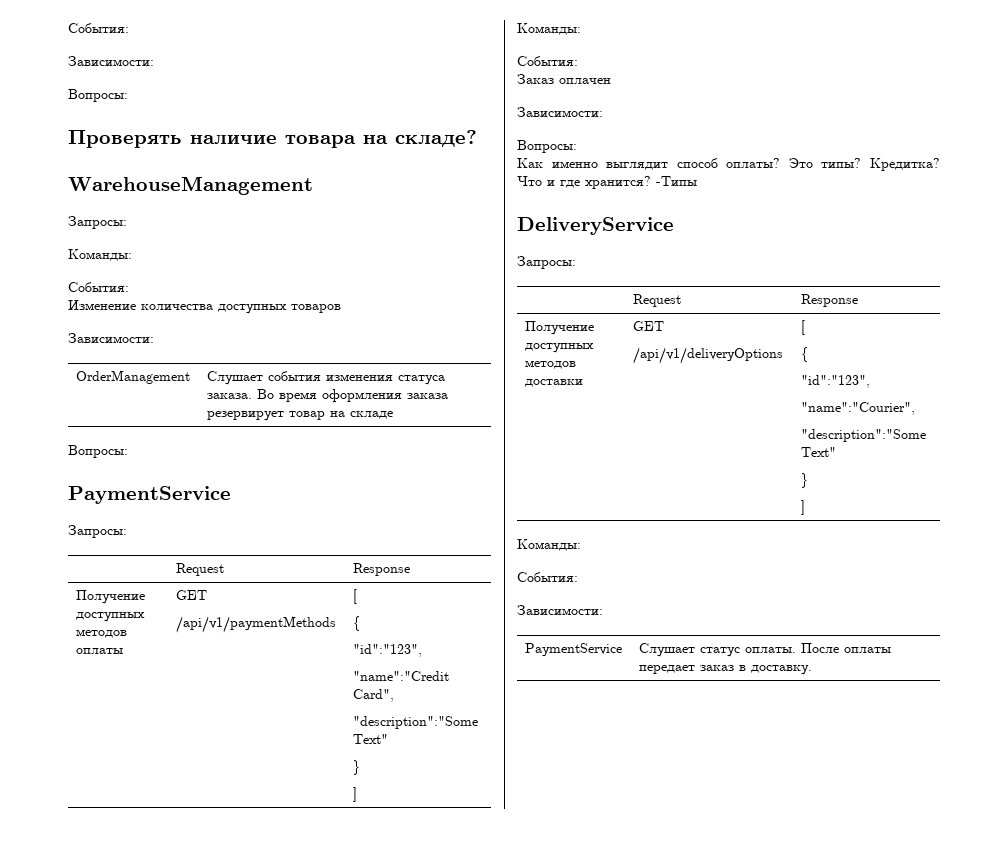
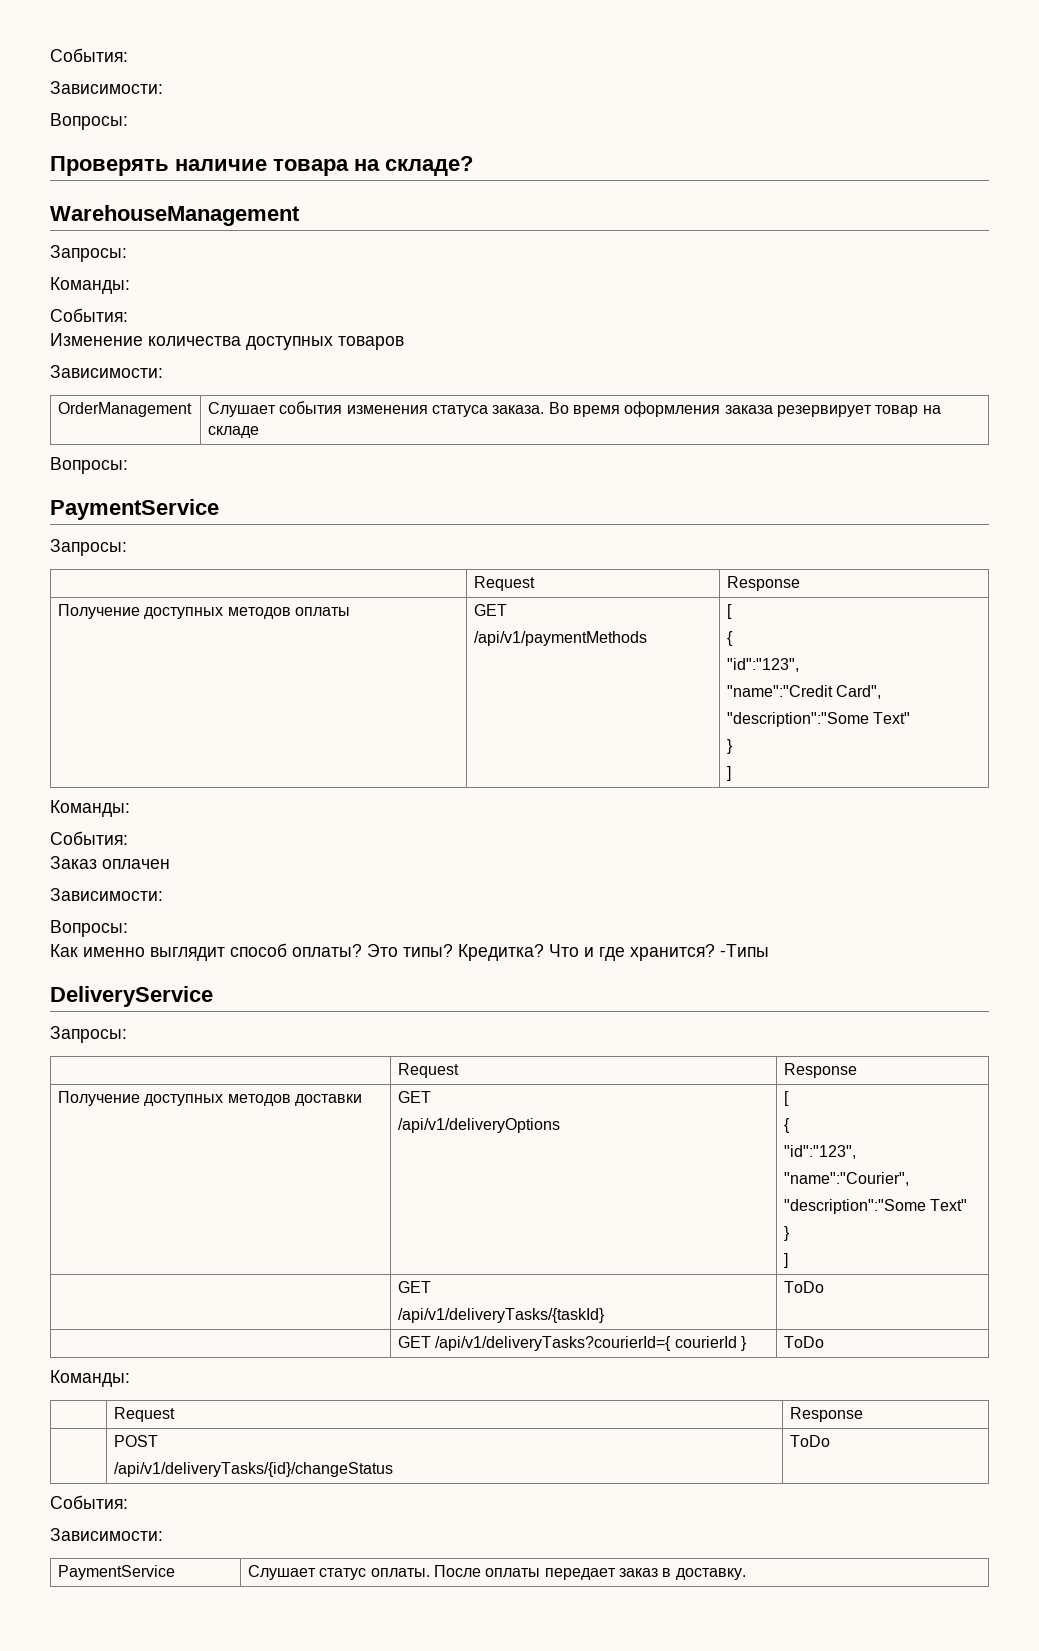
[517,539,581,551] // Команды: -> [398,1281,432,1293] [398,1308,606,1323] [784,1281,825,1293] [398,1336,748,1351] [784,1336,825,1348] [50,1370,130,1387] [114,1407,176,1422] [790,1407,864,1422] [114,1435,159,1447] [114,1462,394,1477] [790,1435,831,1447] // | GET // /api/v1/deliveryTasks/{taskId} | ToDo // | GET /api/v1/deliveryTasks?courierId={ courierId } | ToDo // Команды: // | Request | Response // | POST // /api/v1/deliveryTasks/{id}/changeStatus | ToDo

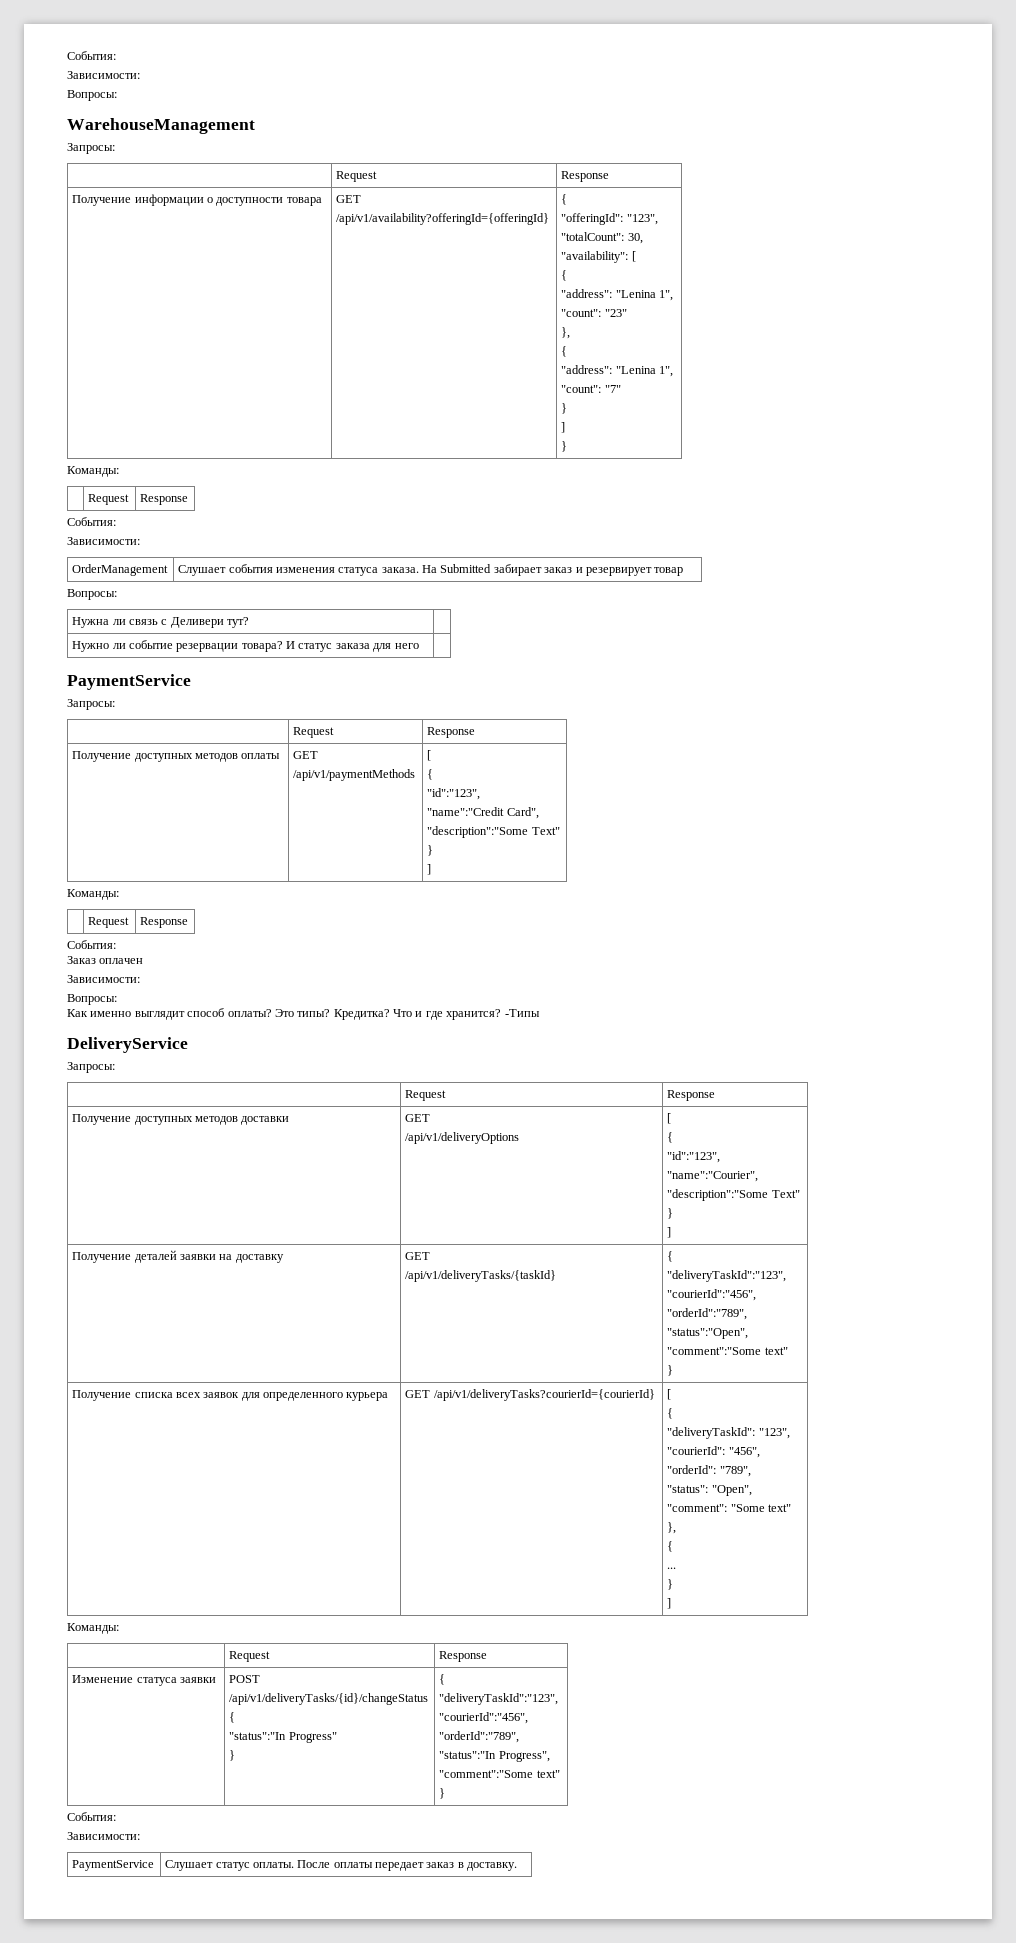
[50,156,473,176] [50,205,300,226] [50,245,127,262] [50,277,130,294] [50,308,128,322] [50,333,404,350] Проверять наличие товара на складе? // WarehouseManagement // Запросы: // Команды: // События: // Изменение количества доступных товаров -> [67,118,255,134] [67,143,115,154] [336,171,378,182] [561,171,610,182] [72,194,322,206] [336,195,362,203] [336,213,550,225] [561,194,568,205] [561,213,658,225] [561,232,643,244] [561,251,636,263] [561,270,568,281] [561,289,673,301] [561,309,627,317] [561,327,571,339] [561,346,568,357] [561,365,673,377] [561,385,621,393] [561,403,568,414] [561,422,566,433] [561,441,568,452] [67,466,119,477] [88,494,130,505] [140,494,189,505] [67,517,116,526] WarehouseManagement // Запросы: // | Request | Response // Получение информации о доступности товара | GET // /api/v1/availability?offeringId={offeringId} | { // "offeringId": "123", // "totalCount": 30, // "availability": [ // { // "address": "Lenina 1", // "count": "23" // }, // { // "address": "Lenina 1", // "count": "7" // } // ] // } // Команды: // | Request | Response // События:
[548,401,773,417] Во время оформления заказа -> [422,564,583,576] На Submitted забирает заказ и
[922,405,941,414] [208,426,260,438] [50,457,128,474] на складе // Вопросы: -> [67,589,117,600] [72,617,250,628] [72,640,419,652] // Вопросы: // Нужна ли связь с Деливери тут? | // Нужно ли событие резервации товара? И статус заказа для него |
(130, 808) none -> [88,917,130,928] [140,917,189,928] // | Request | Response
[398,1281,432,1293] [398,1308,606,1323] [784,1281,825,1293] [398,1336,748,1351] [784,1336,825,1348] [50,1370,130,1387] [114,1407,176,1422] [790,1407,864,1422] | GET // /api/v1/deliveryTasks/{taskId} | ToDo // | GET /api/v1/deliveryTasks?courierId={ courierId } | ToDo // Команды: // | Request | Response // -> [72,1250,284,1263] [405,1252,431,1260] [405,1270,557,1282] [667,1251,674,1262] [667,1270,787,1282] [667,1289,757,1301] [667,1308,748,1320] [667,1328,749,1339] [667,1347,788,1355] [667,1365,674,1376] [72,1390,389,1401] [405,1389,655,1401] [667,1389,672,1400] [667,1408,674,1419] [667,1427,790,1439] [667,1446,760,1458] [667,1465,751,1477] [667,1485,752,1496] [667,1504,791,1512] [667,1522,677,1534] [667,1541,674,1552] [667,1567,677,1569] [667,1579,674,1590] [667,1598,672,1609] [67,1623,119,1634] [229,1651,271,1662] [439,1651,488,1662] [72,1675,216,1686] Получение деталей заявки на доставку | GET // /api/v1/deliveryTasks/{taskId} | { // "deliveryTaskId":"123", // "courierId":"456", // "orderId":"789", // "status":"Open", // "comment":"Some text" // } // Получение списка всех заявок для определенного курьера | GET /api/v1/deliveryTasks?courierId={courierId} | [ // { // "deliveryTaskId": "123", // "courierId": "456", // "orderId": "789", // "status": "Open", // "comment": "Some text" // }, // { // ... // } // ] // Команды: // | Request | Response // Изменение статуса заявки
[790,1435,831,1447] | ToDo -> [229,1712,236,1723] [229,1732,337,1743] [229,1750,236,1761] [439,1674,446,1685] [439,1693,559,1705] [439,1712,529,1724] [439,1731,520,1743] [439,1751,550,1762] [439,1770,560,1778] [439,1788,446,1799] // { // "status":"In Progress" // } | { // "deliveryTaskId":"123", // "courierId":"456", // "orderId":"789", // "status":"In Progress", // "comment":"Some text" // }

